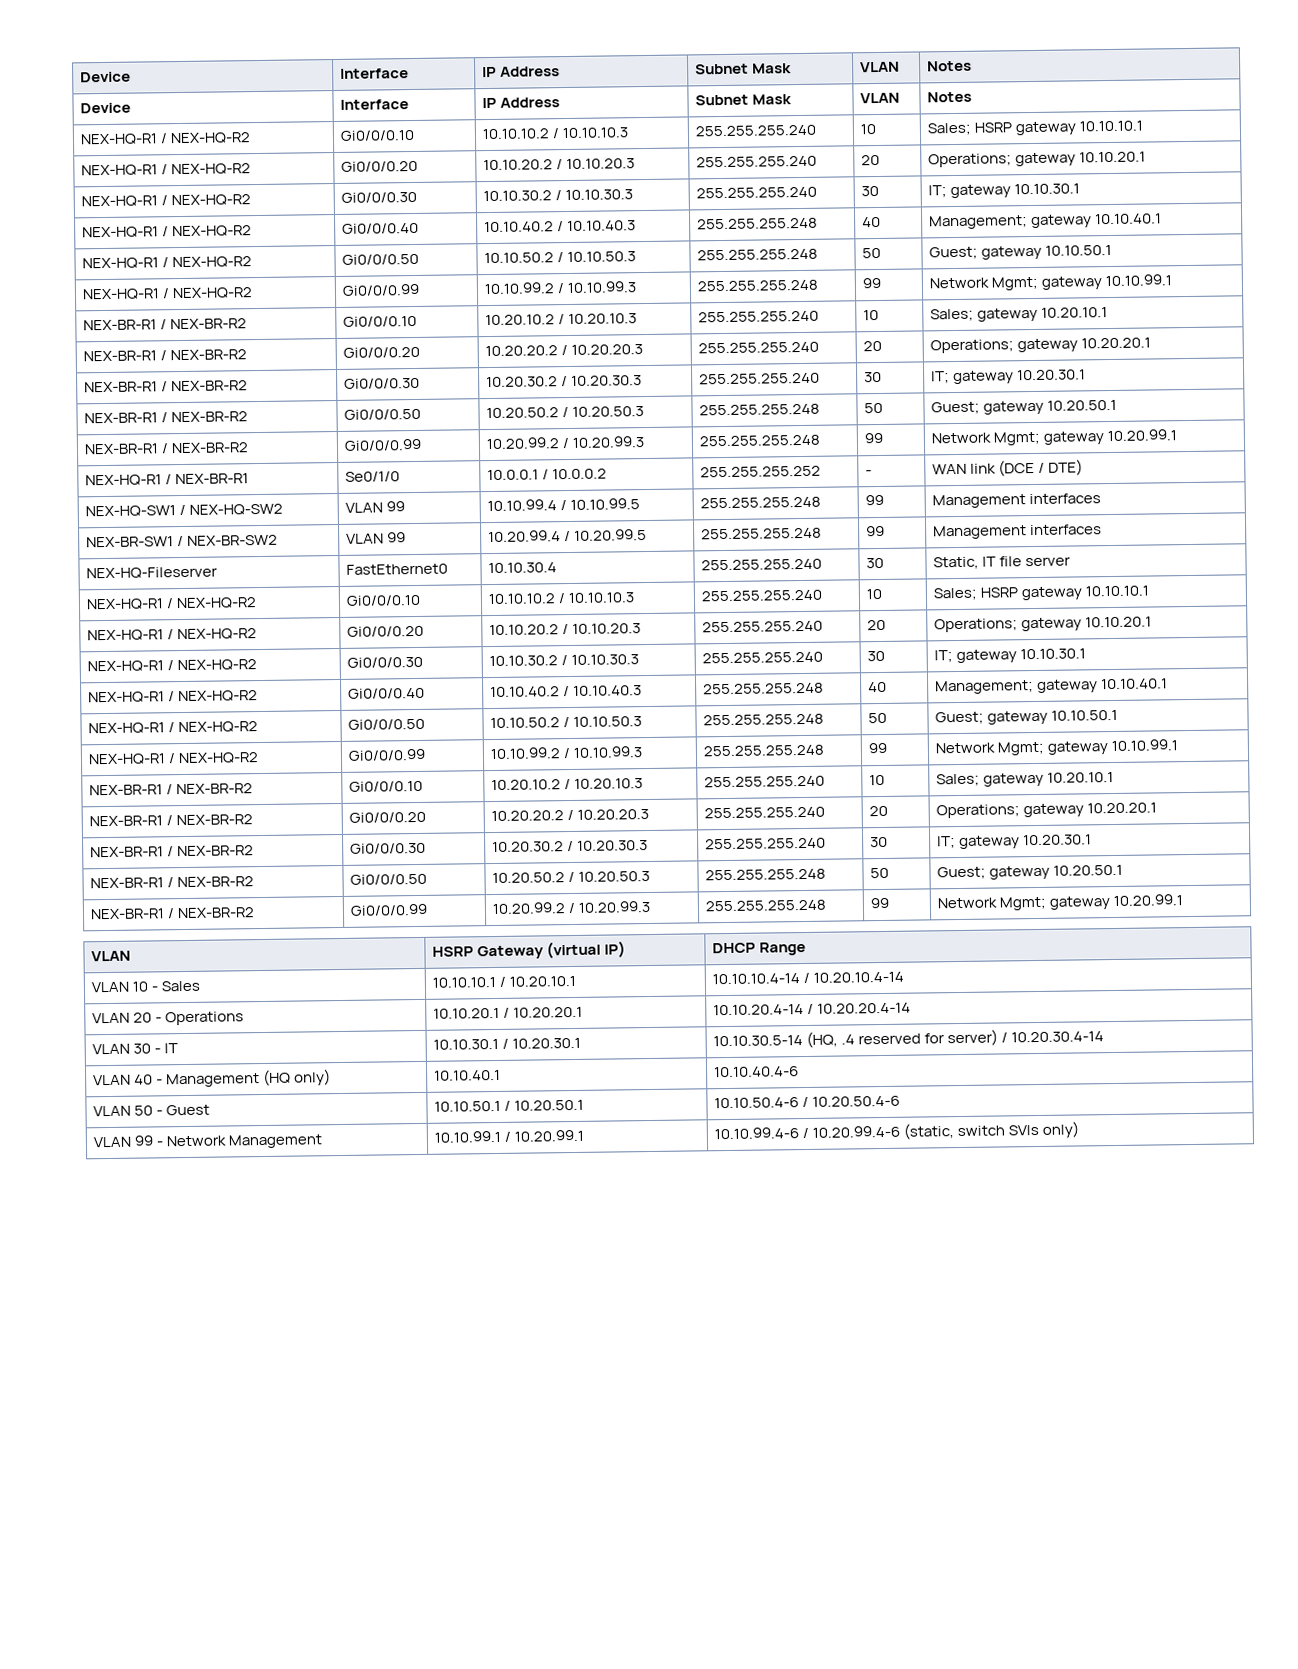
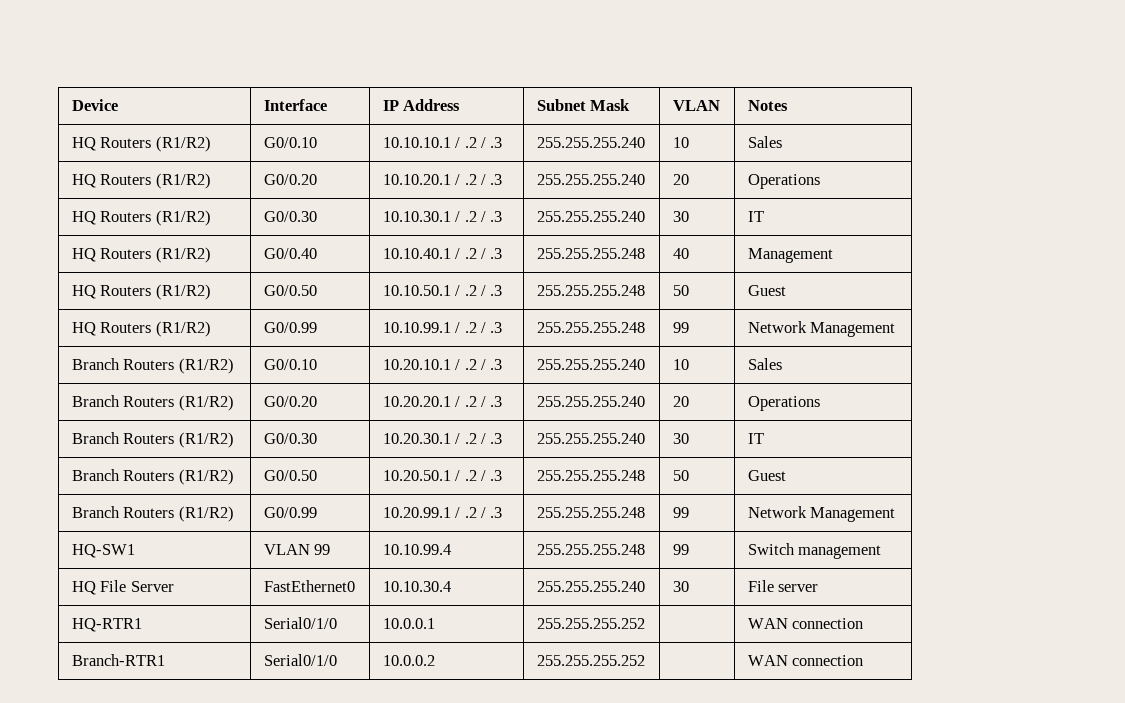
[79,71,131,83] [339,68,409,79] [481,66,560,78] [694,63,792,75] [859,61,900,73] [926,60,972,72] [79,102,131,114] [339,99,409,110] [481,97,560,109] [694,94,792,106] [859,92,900,104] [926,91,972,103] [79,132,252,146] [339,129,415,141] [481,127,629,140] [694,124,816,137] [859,124,876,135] [926,120,1144,136] [80,163,252,177] [340,160,418,172] [482,158,636,171] [695,155,817,168] [860,154,880,166] [927,151,1147,168] [80,194,252,208] [340,191,417,203] [482,189,634,202] [695,186,817,199] [860,185,879,197] [927,183,1081,199] [81,225,253,239] [341,222,419,234] [483,220,637,233] [696,217,818,230] [861,216,881,228] [928,213,1163,230] [81,256,253,270] [341,253,419,265] [483,251,637,264] [696,248,818,261] [861,247,881,259] [928,244,1113,260] [81,287,254,301] [341,283,420,296] [483,281,637,295] [696,279,818,292] [861,277,881,290] [928,274,1173,291] [82,318,248,331] [342,315,417,327] [484,313,638,326] [697,310,819,323] [862,309,879,321] [929,307,1109,322] [82,349,248,362] [342,346,420,358] [484,344,644,357] [697,341,819,354] [862,340,882,352] [929,337,1152,354] [83,380,249,393] [343,377,420,389] [485,375,643,388] [698,372,820,385] [863,371,882,383] [930,369,1087,385] [83,411,249,424] [343,408,421,420] [485,406,645,419] [698,403,820,416] [863,402,883,414] [930,399,1118,415] [83,442,250,455] [343,438,422,451] [485,436,645,450] [698,434,820,447] [863,432,883,445] [930,429,1178,446] [84,473,250,487] [344,471,400,482] [486,468,608,481] [699,465,821,478] [864,470,872,476] [931,459,1084,477] [84,503,284,518] Device | Interface | IP Address | Subnet Mask | VLAN | Notes // Device | Interface | IP Address | Subnet Mask | VLAN | Notes // NEX-HQ-R1 / NEX-HQ-R2 | Gi0/0/0.10 | 10.10.10.2 / 10.10.10.3 | 255.255.255.240 | 10 | Sales; HSRP gateway 10.10.10.1 // NEX-HQ-R1 / NEX-HQ-R2 | Gi0/0/0.20 | 10.10.20.2 / 10.10.20.3 | 255.255.255.240 | 20 | Operations; gateway 10.10.20.1 // NEX-HQ-R1 / NEX-HQ-R2 | Gi0/0/0.30 | 10.10.30.2 / 10.10.30.3 | 255.255.255.240 | 30 | IT; gateway 10.10.30.1 // NEX-HQ-R1 / NEX-HQ-R2 | Gi0/0/0.40 | 10.10.40.2 / 10.10.40.3 | 255.255.255.248 | 40 | Management; gateway 10.10.40.1 // NEX-HQ-R1 / NEX-HQ-R2 | Gi0/0/0.50 | 10.10.50.2 / 10.10.50.3 | 255.255.255.248 | 50 | Guest; gateway 10.10.50.1 // NEX-HQ-R1 / NEX-HQ-R2 | Gi0/0/0.99 | 10.10.99.2 / 10.10.99.3 | 255.255.255.248 | 99 | Network Mgmt; gateway 10.10.99.1 // NEX-BR-R1 / NEX-BR-R2 | Gi0/0/0.10 | 10.20.10.2 / 10.20.10.3 | 255.255.255.240 | 10 | Sales; gateway 10.20.10.1 // NEX-BR-R1 / NEX-BR-R2 | Gi0/0/0.20 | 10.20.20.2 / 10.20.20.3 | 255.255.255.240 | 20 | Operations; gateway 10.20.20.1 // NEX-BR-R1 / NEX-BR-R2 | Gi0/0/0.30 | 10.20.30.2 / 10.20.30.3 | 255.255.255.240 | 30 | IT; gateway 10.20.30.1 // NEX-BR-R1 / NEX-BR-R2 | Gi0/0/0.50 | 10.20.50.2 / 10.20.50.3 | 255.255.255.248 | 50 | Guest; gateway 10.20.50.1 // NEX-BR-R1 / NEX-BR-R2 | Gi0/0/0.99 | 10.20.99.2 / 10.20.99.3 | 255.255.255.248 | 99 | Network Mgmt; gateway 10.20.99.1 // NEX-HQ-R1 / NEX-BR-R1 | Se0/1/0 | 10.0.0.1 / 10.0.0.2 | 255.255.255.252 | - | WAN link (DCE / DTE) // NEX-HQ-SW1 / NEX-HQ-SW2 -> [71,99,118,111] [263,99,327,111] [382,99,461,111] [536,99,631,111] [672,100,720,111] [747,100,788,111] [71,136,211,152] [263,137,317,148] [382,137,503,148] [536,137,645,148] [672,137,689,148] [747,136,782,148] [71,173,211,189] [263,174,317,185] [382,174,503,185] [536,174,645,185] [672,174,689,185] [747,174,820,189] [71,210,211,226] [263,211,317,222] [382,211,503,222] [536,211,645,222] [672,211,689,222] [747,211,764,222] [71,247,211,263] [263,248,317,259] [382,248,503,259] [536,248,645,259] [672,248,689,259] [747,248,833,263] [71,284,211,300] [263,285,317,296] [382,285,503,296] [536,285,645,296] [672,285,689,296] [747,285,786,296] [71,321,211,337] [263,322,317,333] [382,322,503,333] [536,322,645,333] [672,322,689,333] [747,321,896,337] [71,358,234,374] [263,359,317,370] [382,359,503,370] [536,359,645,370] [672,359,689,370] [747,358,782,370] [71,395,234,411] [263,396,317,407] [382,396,503,407] [536,396,645,407] [672,396,689,407] [747,396,820,411] [71,432,234,448] [263,433,317,444] [382,433,503,444] [536,433,645,444] [672,433,689,444] [747,433,764,444] [71,469,234,485] [263,470,317,481] [382,470,503,481] [536,470,645,481] [672,470,689,481] [747,470,786,481] [71,506,234,522] [263,507,317,518] [382,507,503,518] [536,507,645,518] [672,507,689,518] [747,506,896,522] [71,544,135,558] Device | Interface | IP Address | Subnet Mask | VLAN | Notes // HQ Routers (R1/R2) | G0/0.10 | 10.10.10.1 / .2 / .3 | 255.255.255.240 | 10 | Sales // HQ Routers (R1/R2) | G0/0.20 | 10.10.20.1 / .2 / .3 | 255.255.255.240 | 20 | Operations // HQ Routers (R1/R2) | G0/0.30 | 10.10.30.1 / .2 / .3 | 255.255.255.240 | 30 | IT // HQ Routers (R1/R2) | G0/0.40 | 10.10.40.1 / .2 / .3 | 255.255.255.248 | 40 | Management // HQ Routers (R1/R2) | G0/0.50 | 10.10.50.1 / .2 / .3 | 255.255.255.248 | 50 | Guest // HQ Routers (R1/R2) | G0/0.99 | 10.10.99.1 / .2 / .3 | 255.255.255.248 | 99 | Network Management // Branch Routers (R1/R2) | G0/0.10 | 10.20.10.1 / .2 / .3 | 255.255.255.240 | 10 | Sales // Branch Routers (R1/R2) | G0/0.20 | 10.20.20.1 / .2 / .3 | 255.255.255.240 | 20 | Operations // Branch Routers (R1/R2) | G0/0.30 | 10.20.30.1 / .2 / .3 | 255.255.255.240 | 30 | IT // Branch Routers (R1/R2) | G0/0.50 | 10.20.50.1 / .2 / .3 | 255.255.255.248 | 50 | Guest // Branch Routers (R1/R2) | G0/0.99 | 10.20.99.1 / .2 / .3 | 255.255.255.248 | 99 | Network Management // HQ-SW1
[559,498,641,511] [699,496,821,509] [864,494,884,507] [931,493,1101,509] [85,534,279,548] [345,532,406,544] [487,528,648,543] [700,527,822,540] [865,525,885,538] [932,524,1102,540] [85,566,218,580] [345,563,448,575] [487,562,557,574] [700,558,822,571] [865,557,884,569] [932,556,1072,570] [85,597,258,611] [345,594,421,606] [487,592,635,605] [700,589,822,602] [865,588,882,600] [932,585,1150,601] [86,628,258,642] [346,625,424,637] [488,623,642,636] [701,620,823,633] [866,619,886,631] [933,616,1153,633] [86,659,258,673] [346,656,423,668] [488,654,640,667] [701,651,823,664] [866,650,885,662] [933,648,1087,664] [87,690,259,704] [347,687,425,699] [489,685,643,698] [702,682,824,695] [867,681,887,693] [934,678,1169,695] [87,721,259,735] [347,718,425,730] [489,716,643,729] [702,713,824,726] [867,712,887,724] [934,709,1119,725] [87,752,260,766] [347,748,426,761] [489,746,643,760] [702,744,824,757] [867,742,887,755] [934,739,1179,756] [88,783,254,796] [348,780,423,792] [490,778,644,791] [703,775,825,788] [868,774,885,786] [935,771,1115,787] [88,814,254,827] [348,811,426,823] [490,808,650,822] [703,806,825,819] [868,805,888,817] [935,802,1158,819] [89,845,255,858] [349,842,426,854] [491,840,649,853] [704,837,826,850] [869,836,888,848] [936,834,1093,850] [89,876,255,889] [349,873,427,885] [491,870,651,884] [704,868,826,881] [869,867,889,879] [936,864,1124,880] [89,907,256,920] [349,903,428,916] [491,900,652,915] [704,899,826,912] [869,897,889,910] [936,894,1184,911] [90,950,131,962] [431,941,627,960] [711,941,806,956] [90,980,201,993] [431,975,577,988] [711,971,905,985] [91,1011,245,1026] [432,1006,584,1019] [712,1002,912,1016] [91,1043,179,1055] [432,1037,582,1050] [712,1029,1105,1048] [92,1069,332,1088] [433,1069,501,1081] [713,1066,799,1078] [92,1104,211,1117] [433,1099,585,1112] [713,1095,901,1109] [92,1134,324,1149] [433,1129,585,1143] [713,1121,1080,1140] / 10.10.99.5 | 255.255.255.248 | 99 | Management interfaces // NEX-BR-SW1 / NEX-BR-SW2 | VLAN 99 | 10.20.99.4 / 10.20.99.5 | 255.255.255.248 | 99 | Management interfaces // NEX-HQ-Fileserver | FastEthernet0 | 10.10.30.4 | 255.255.255.240 | 30 | Static, IT file server // NEX-HQ-R1 / NEX-HQ-R2 | Gi0/0/0.10 | 10.10.10.2 / 10.10.10.3 | 255.255.255.240 | 10 | Sales; HSRP gateway 10.10.10.1 // NEX-HQ-R1 / NEX-HQ-R2 | Gi0/0/0.20 | 10.10.20.2 / 10.10.20.3 | 255.255.255.240 | 20 | Operations; gateway 10.10.20.1 // NEX-HQ-R1 / NEX-HQ-R2 | Gi0/0/0.30 | 10.10.30.2 / 10.10.30.3 | 255.255.255.240 | 30 | IT; gateway 10.10.30.1 // NEX-HQ-R1 / NEX-HQ-R2 | Gi0/0/0.40 | 10.10.40.2 / 10.10.40.3 | 255.255.255.248 | 40 | Management; gateway 10.10.40.1 // NEX-HQ-R1 / NEX-HQ-R2 | Gi0/0/0.50 | 10.10.50.2 / 10.10.50.3 | 255.255.255.248 | 50 | Guest; gateway 10.10.50.1 // NEX-HQ-R1 / NEX-HQ-R2 | Gi0/0/0.99 | 10.10.99.2 / 10.10.99.3 | 255.255.255.248 | 99 | Network Mgmt; gateway 10.10.99.1 // NEX-BR-R1 / NEX-BR-R2 | Gi0/0/0.10 | 10.20.10.2 / 10.20.10.3 | 255.255.255.240 | 10 | Sales; gateway 10.20.10.1 // NEX-BR-R1 / NEX-BR-R2 | Gi0/0/0.20 | 10.20.20.2 / 10.20.20.3 | 255.255.255.240 | 20 | Operations; gateway 10.20.20.1 // NEX-BR-R1 / NEX-BR-R2 | Gi0/0/0.30 | 10.20.30.2 / 10.20.30.3 | 255.255.255.240 | 30 | IT; gateway 10.20.30.1 // NEX-BR-R1 / NEX-BR-R2 | Gi0/0/0.50 | 10.20.50.2 / 10.20.50.3 | 255.255.255.248 | 50 | Guest; gateway 10.20.50.1 // NEX-BR-R1 / NEX-BR-R2 | Gi0/0/0.99 | 10.20.99.2 / 10.20.99.3 | 255.255.255.248 | 99 | Network Mgmt; gateway 10.20.99.1 // VLAN | HSRP Gateway (virtual IP) | DHCP Range // VLAN 10 - Sales | 10.10.10.1 / 10.20.10.1 | 10.10.10.4-14 / 10.20.10.4-14 // VLAN 20 - Operations | 10.10.20.1 / 10.20.20.1 | 10.10.20.4-14 / 10.20.20.4-14 // VLAN 30 - IT | 10.10.30.1 / 10.20.30.1 | 10.10.30.5-14 (HQ, .4 reserved for server) / 10.20.30.4-14 // VLAN 40 - Management (HQ only) | 10.10.40.1 | 10.10.40.4-6 // VLAN 50 - Guest | 10.10.50.1 / 10.20.50.1 | 10.10.50.4-6 / 10.20.50.4-6 // VLAN 99 - Network Management | 10.10.99.1 / 10.20.99.1 | 10.10.99.4-6 / 10.20.99.4-6 (static, switch SVIs only) -> [536,544,645,555] [672,544,689,555] [747,543,882,559] [71,580,174,595] [263,580,355,592] [382,581,451,592] [536,581,645,592] [672,581,689,592] [747,580,819,592] [71,618,142,632] [263,617,337,629] [382,618,435,629] [536,618,645,629] [747,618,864,629] [71,654,165,666] [263,654,337,666] [382,655,435,666] [536,655,645,666] [747,655,864,666] | 255.255.255.248 | 99 | Switch management // HQ File Server | FastEthernet0 | 10.10.30.4 | 255.255.255.240 | 30 | File server // HQ-RTR1 | Serial0/1/0 | 10.0.0.1 | 255.255.255.252 | | WAN connection // Branch-RTR1 | Serial0/1/0 | 10.0.0.2 | 255.255.255.252 | | WAN connection

